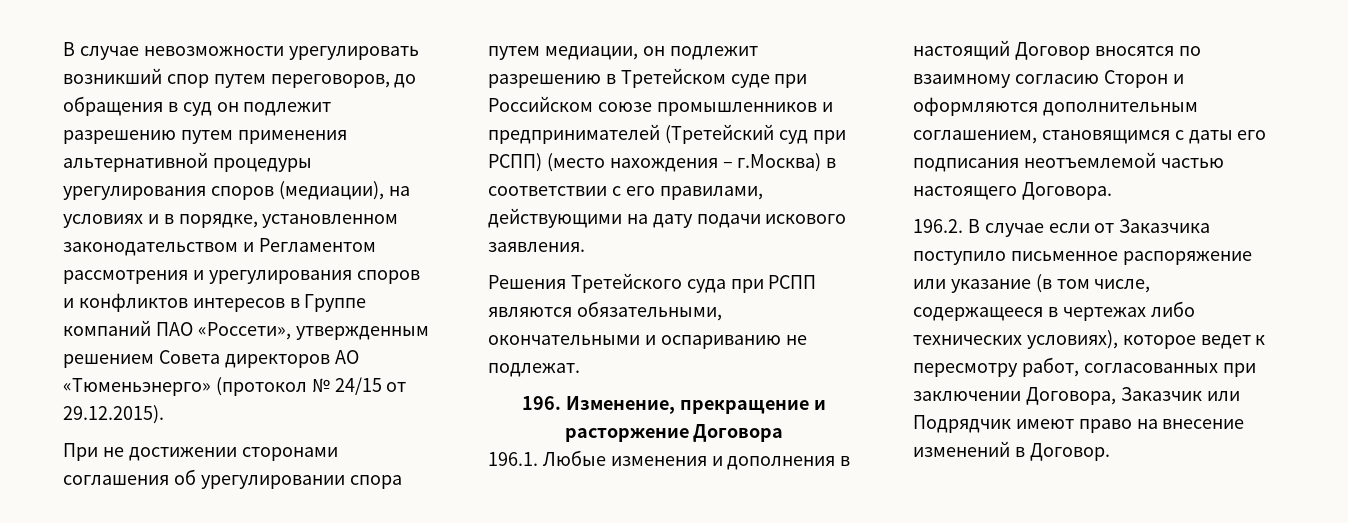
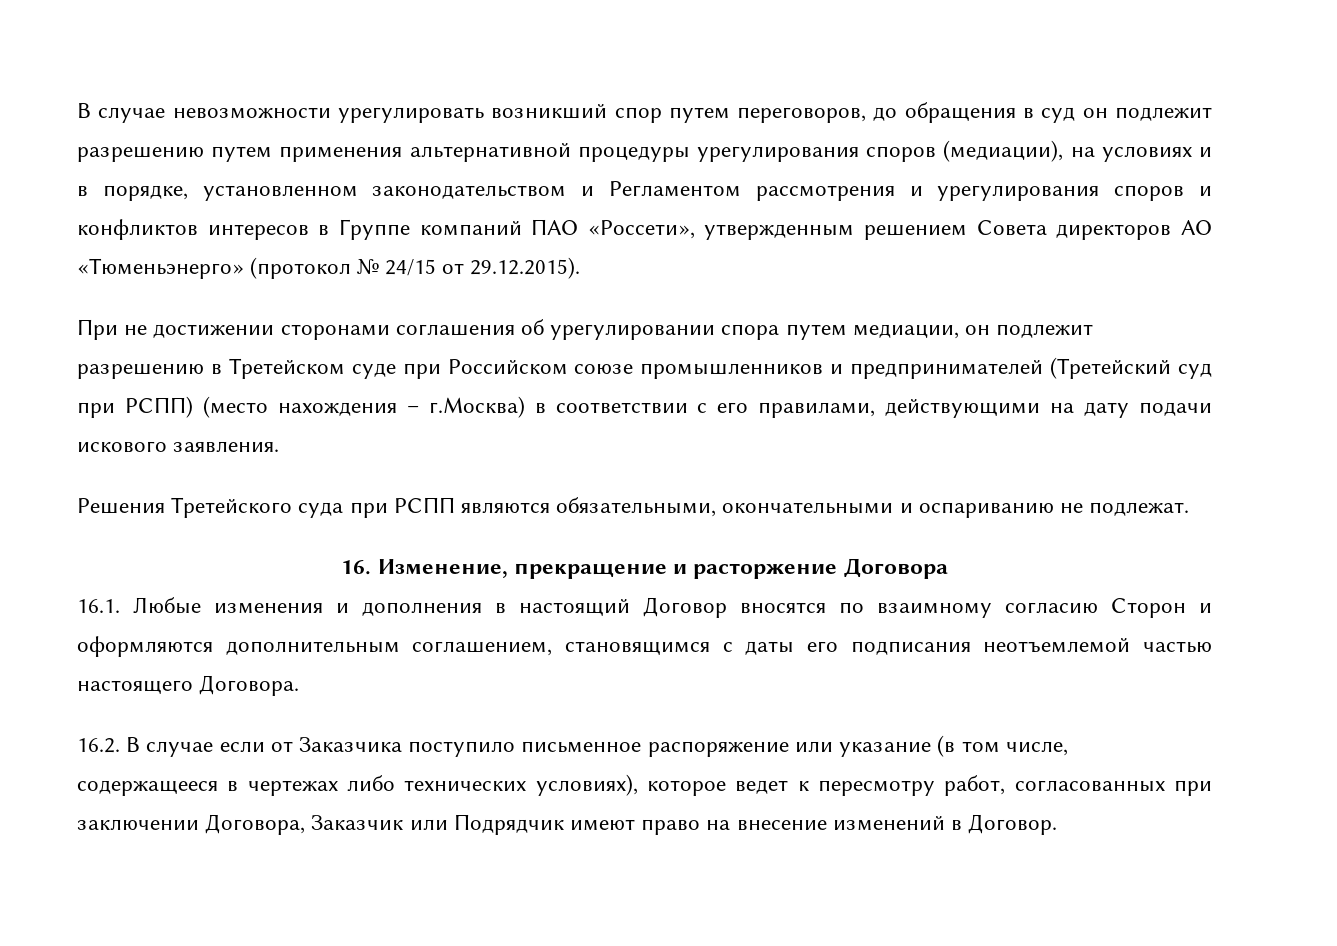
[522,396,562,410] 196. -> [341,560,372,575] 16.
[488,452,538,466] 196.1. -> [77,599,120,613] 16.1.
[913,219,963,233] 196.2. -> [77,738,120,753] 16.2.

